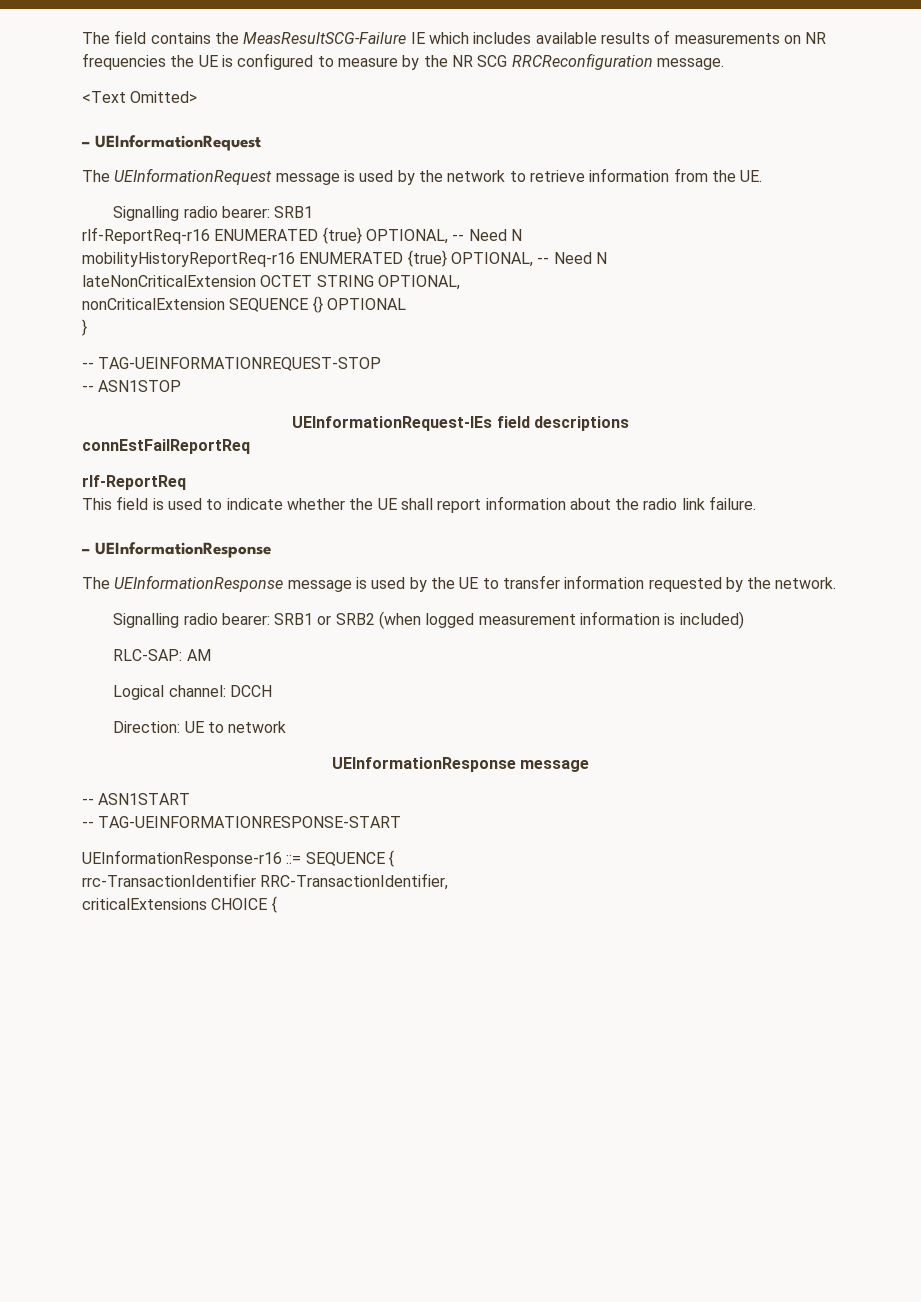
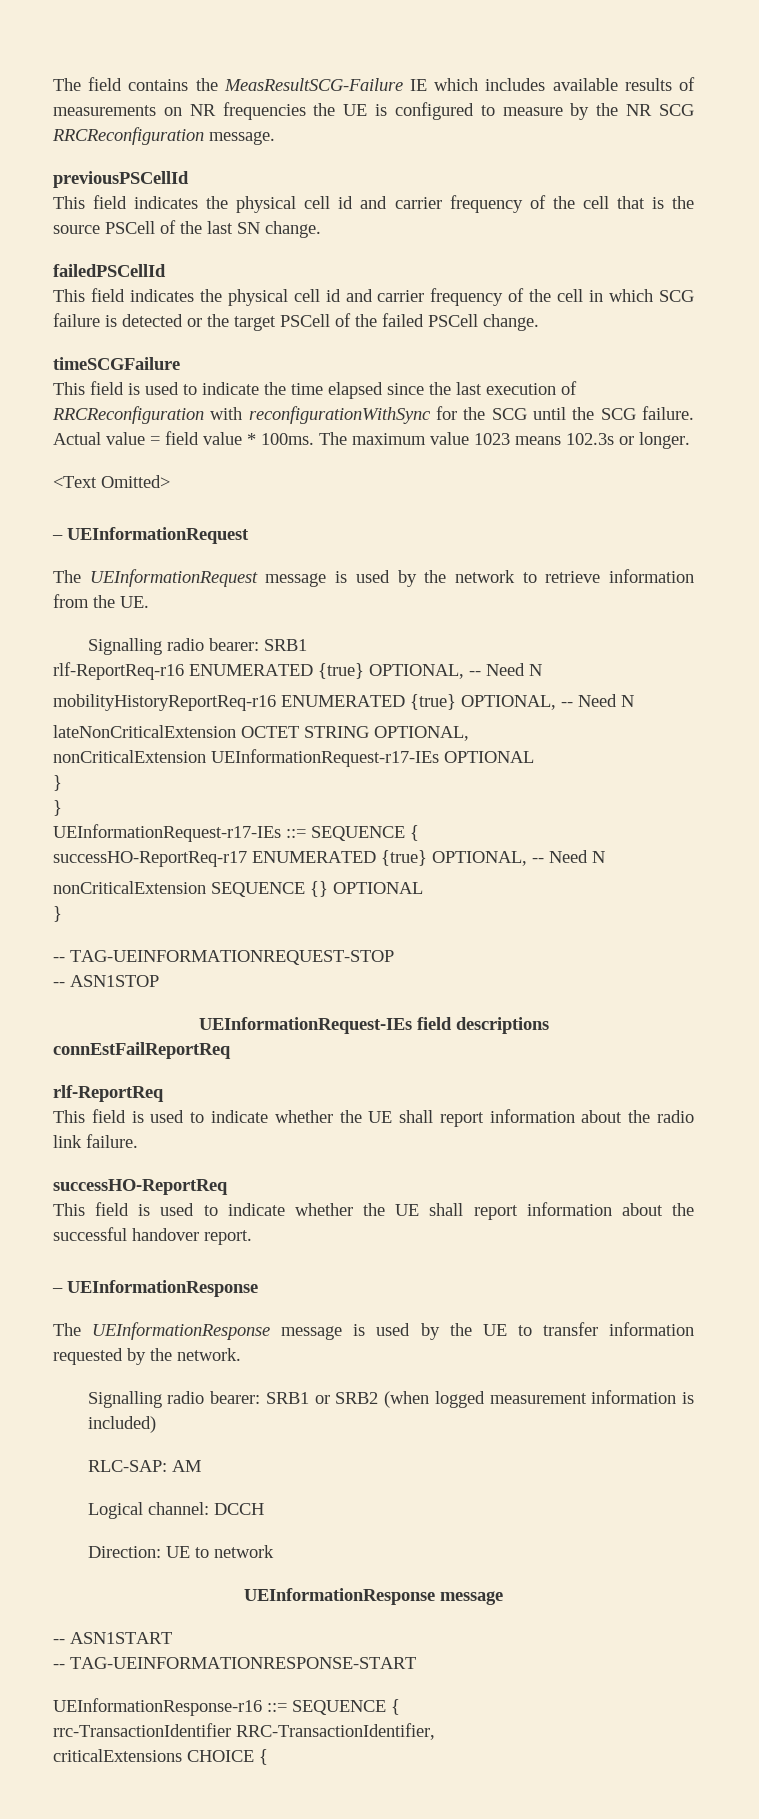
(724, 64) none -> [53,171,189,188] [53,195,695,213] [53,220,321,238] [53,264,166,277] [53,288,694,306] [53,313,539,331] [53,357,180,370] [53,381,577,399] [52,406,695,424] [53,431,690,449] // previousPSCellId // This field indicates the physical cell id and carrier frequency of the cell that is the source PSCell of the last SN change. // failedPSCellId // This field indicates the physical cell id and carrier frequency of the cell in which SCG failure is detected or the target PSCell of the failed PSCell change. // timeSCGFailure // This field is used to indicate the time elapsed since the last execution of RRCReconfiguration with reconfigurationWithSync for the SCG until the SCG failure. Actual value = field value * 100ms. The maximum value 1023 means 102.3s or longer.
(460, 282) none -> [53,749,534,767] [53,775,62,791] [53,800,62,816] [53,824,419,842] [53,850,605,867] // nonCriticalExtension UEInformationRequest-r17-IEs OPTIONAL // } // } // UEInformationRequest-r17-IEs ::= SEQUENCE { // successHO-ReportReq-r17 ENUMERATED {true} OPTIONAL, -- Need N
(757, 503) none -> [53,1179,228,1195] [53,1202,694,1220] [53,1227,252,1245] // successHO-ReportReq // This field is used to indicate whether the UE shall report information about the successful handover report.

